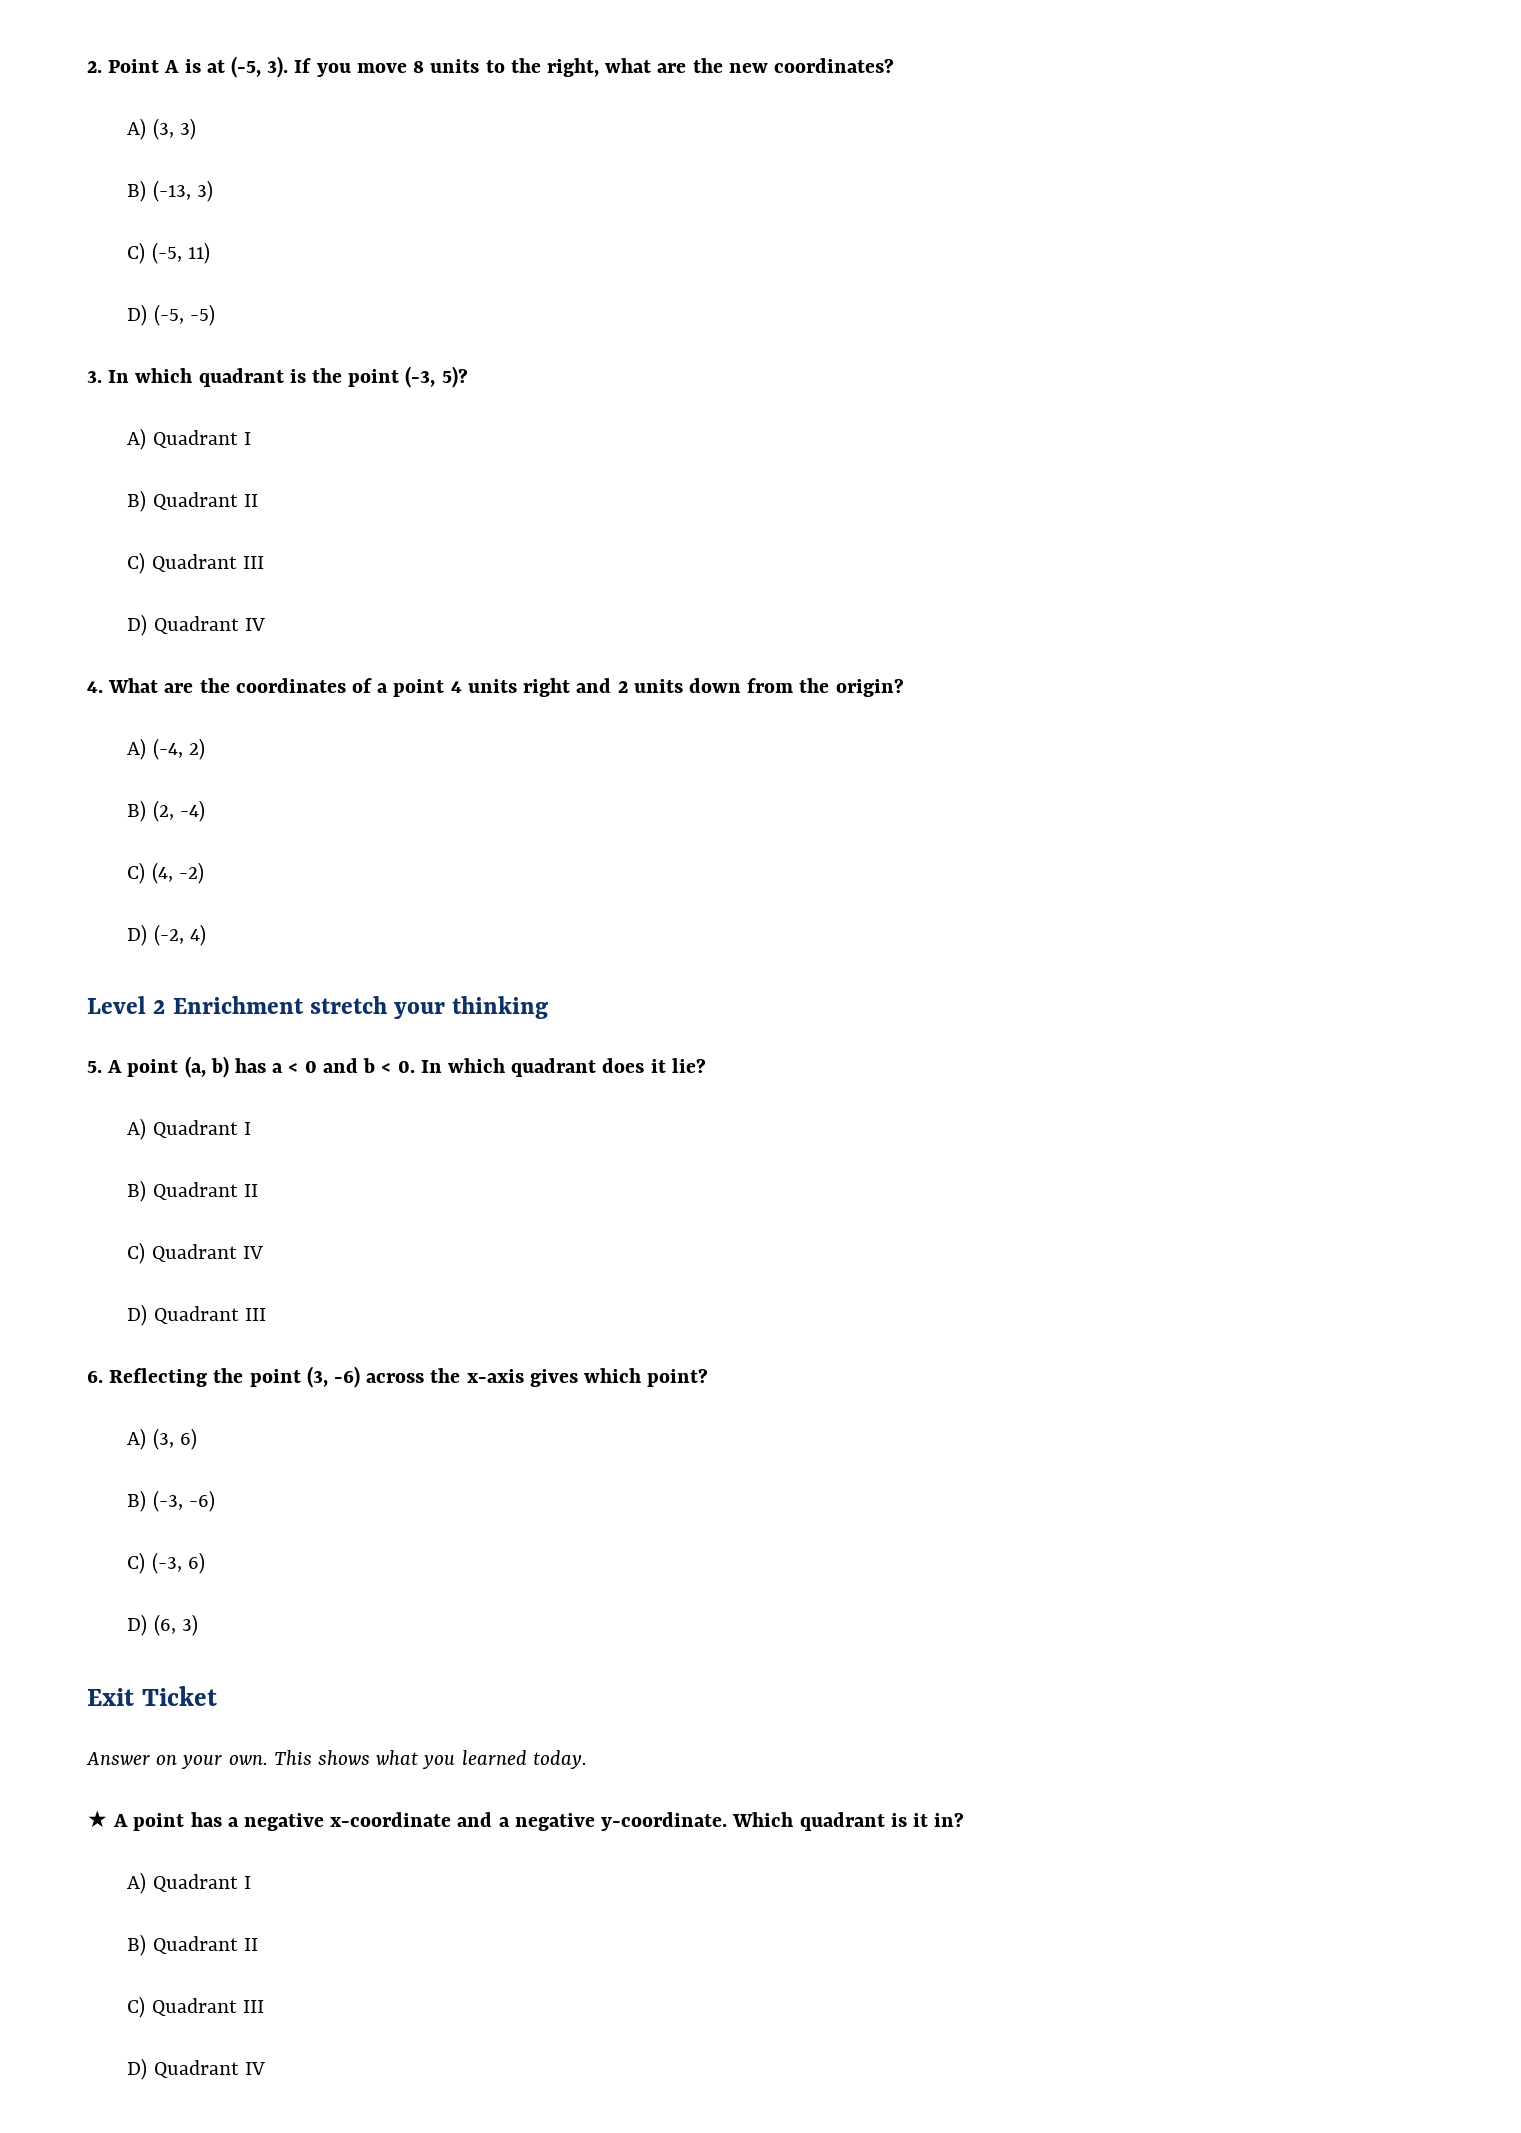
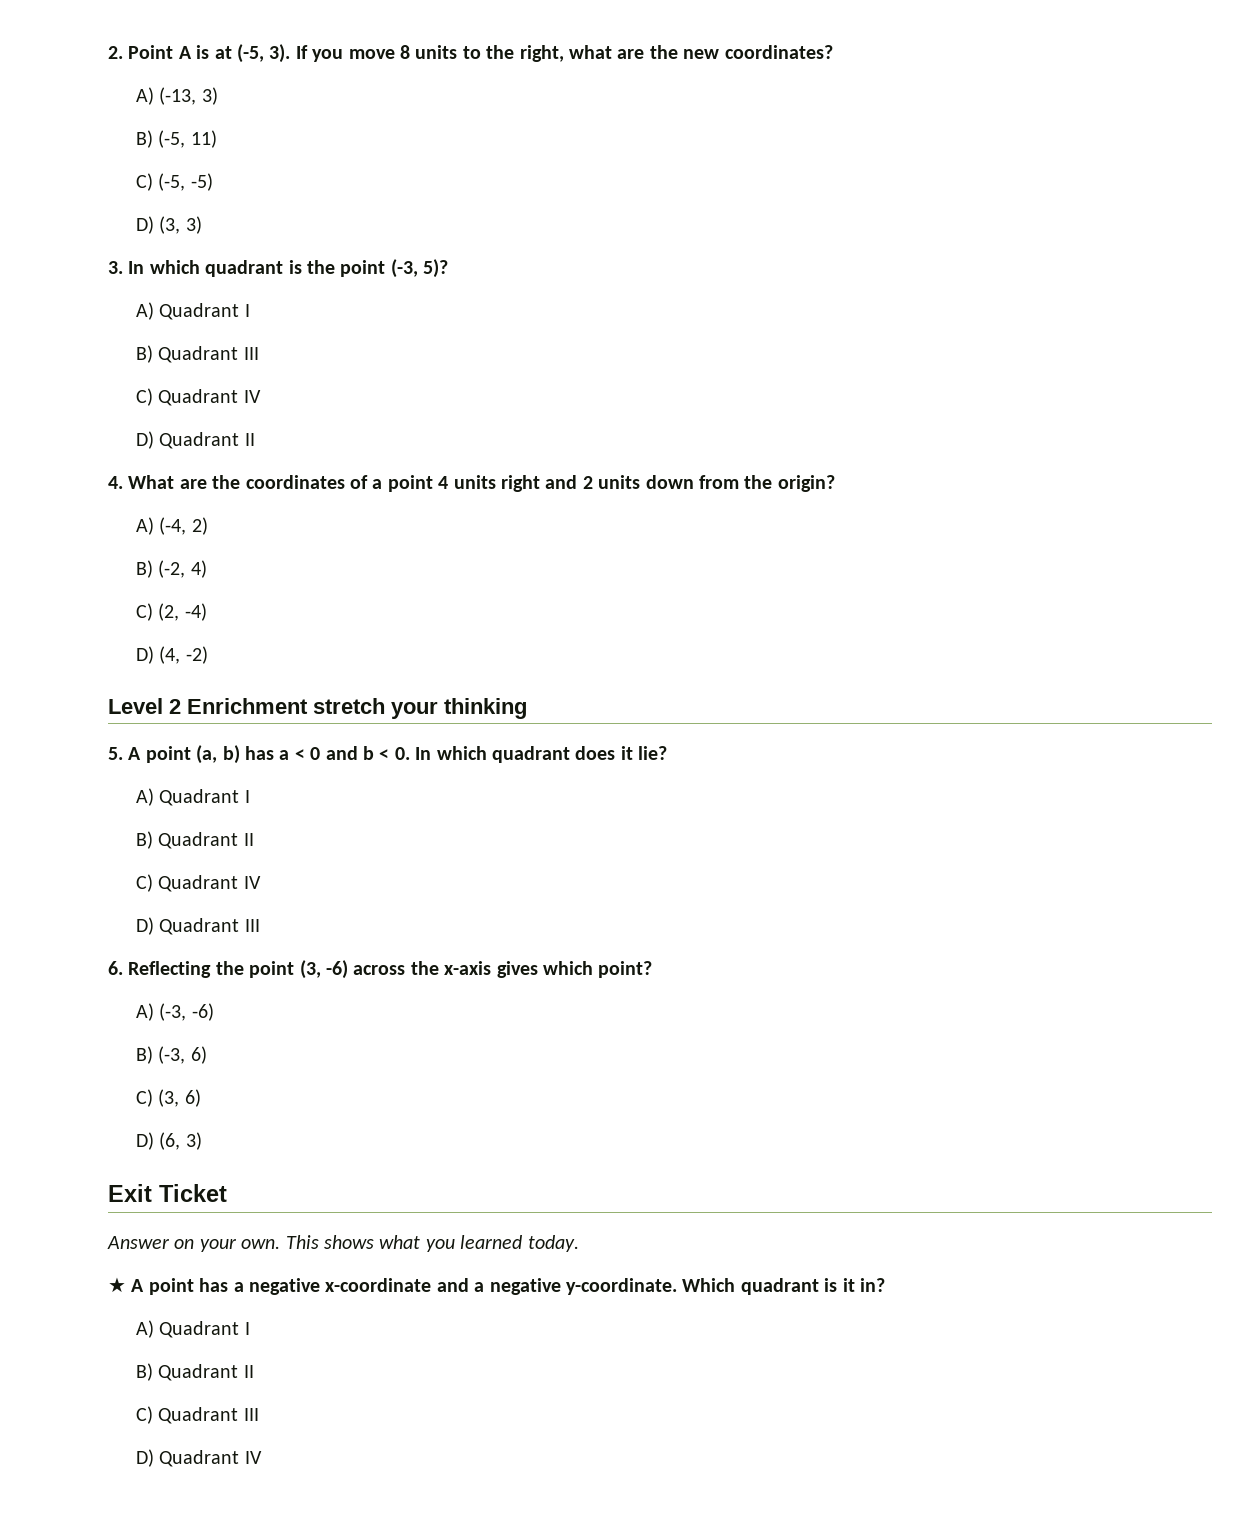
[152,118,174,140] (3, -> [159,87,197,105] (-13,
[152,180,213,202] (-13, 3) -> [158,130,217,148] (-5, 11)
[187,242,210,264] [127,304,215,326] 11) // D) (-5, -5) -> [190,173,213,191] [135,216,202,234] -5) // D) (3, 3)
[243,494,258,507] [127,552,264,574] [127,614,265,636] II // C) Quadrant III // D) Quadrant IV -> [243,347,259,360] [135,388,261,406] [135,431,255,449] III // C) Quadrant IV // D) Quadrant II
(147, 811) none -> [158,560,207,578] [135,603,153,621] (-2, 4) // C)
[127,862,146,884] C) -> [135,646,154,664] D)
[127,924,206,946] // D) (-2, 4) -> (208, 655) none
[152,1428,197,1450] (3, 6) -> [159,1003,214,1021] (-3, -6)
[188,1490,215,1512] [127,1552,182,1574] -6) // C) (-3, -> [190,1046,207,1064] [135,1089,180,1107] 6) // C) (3,

